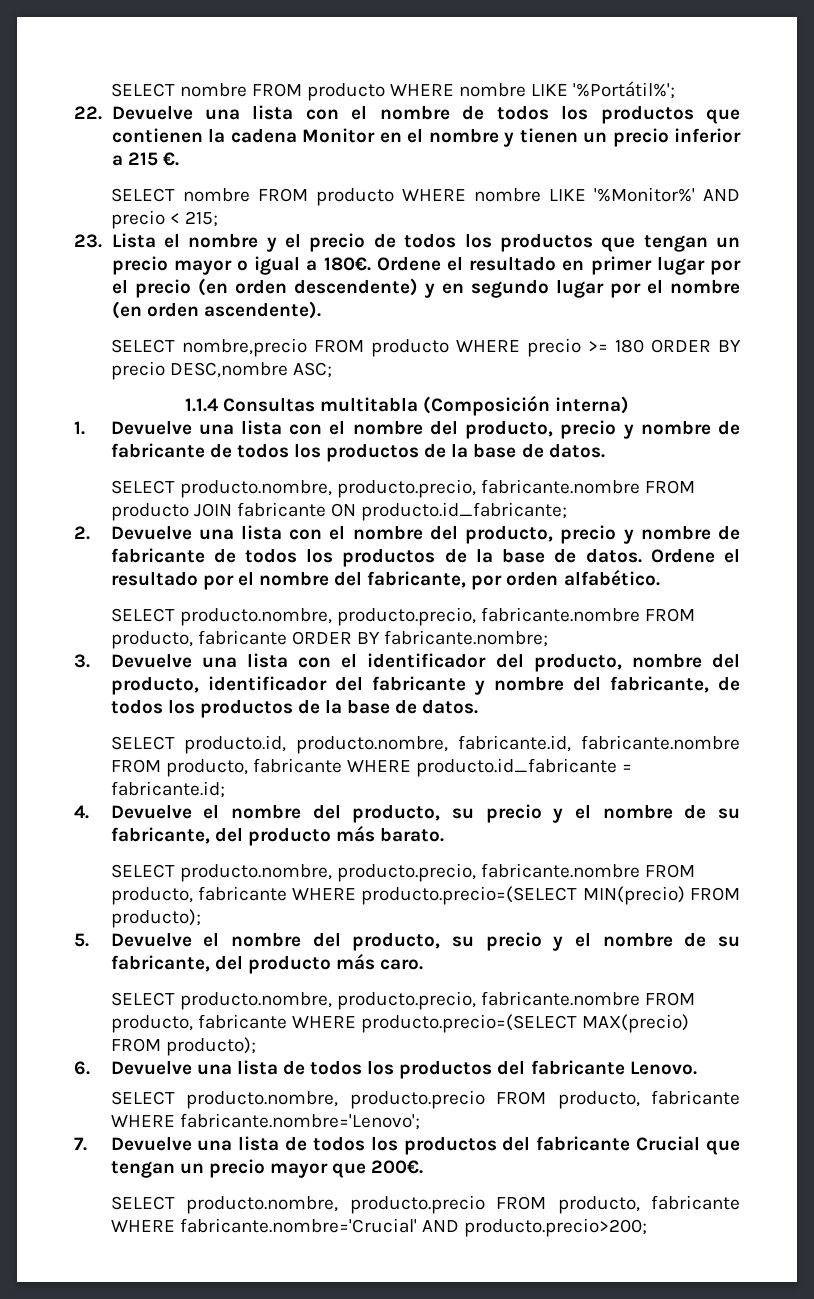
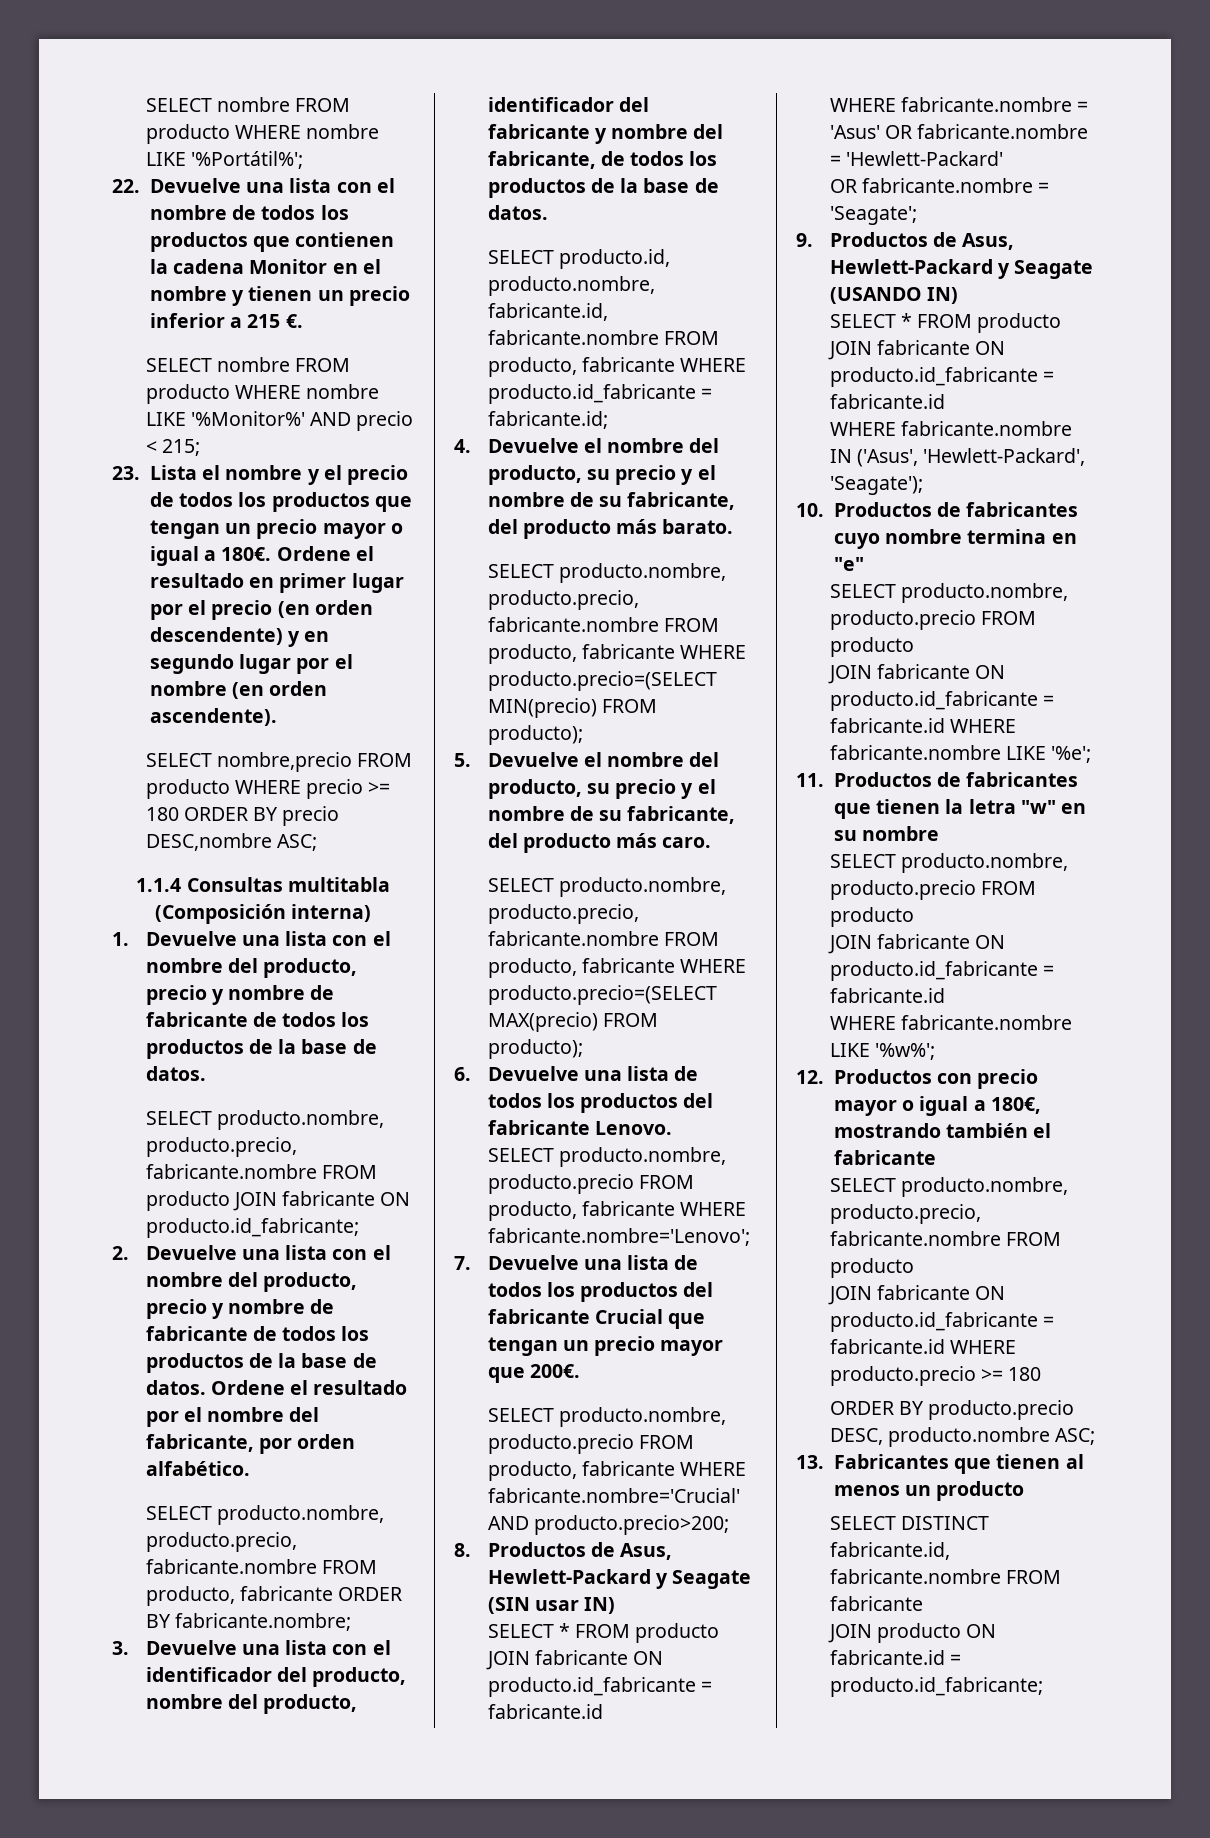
(647, 1227) none -> [454,1542,673,1560] [487,1569,752,1589] [487,1597,616,1614] [487,1623,720,1643] [485,1650,664,1670] [487,1677,712,1697] [487,1704,603,1719] [829,97,1089,112] [829,124,1089,139] [829,151,1003,166] [829,178,1050,193] [829,206,917,225] [796,232,1015,250] [829,259,1094,279] [829,287,958,304] [829,313,1062,333] [827,340,1006,360] [829,367,1054,387] [829,394,945,409] [829,421,1072,436] [829,448,1086,467] [829,476,923,495] [796,502,1079,517] [833,529,1077,549] [833,557,864,571] [829,583,1068,603] [829,610,1036,630] [829,637,914,657] [827,664,1006,684] [829,691,1054,711] [829,718,1016,733] [829,745,1092,763] [796,772,1079,787] [833,799,1087,819] [833,826,940,841] [829,853,1068,873] [829,880,1036,900] [829,907,914,927] [827,934,1006,954] [829,961,1054,981] [829,988,945,1003] [829,1015,1072,1030] [829,1043,935,1060] [796,1069,1039,1089] [833,1096,1041,1116] [833,1123,1052,1138] [833,1150,936,1165] [829,1177,1068,1197] [829,1204,981,1224] [829,1231,1061,1246] [829,1258,914,1278] [827,1285,1006,1305] [829,1312,1054,1332] [829,1339,1016,1354] [829,1366,1042,1386] [829,1400,1075,1420] [829,1427,1096,1447] [796,1454,1084,1474] [833,1481,1025,1501] [829,1516,989,1530] [829,1542,950,1560] [829,1569,1061,1584] [829,1596,923,1611] [827,1623,997,1643] [829,1650,961,1665] [829,1677,1043,1697] // 8. Productos de Asus, Hewlett-Packard y Seagate (SIN usar IN) // SELECT * FROM producto JOIN fabricante ON producto.id_fabricante = fabricante.id // WHERE fabricante.nombre = 'Asus' OR fabricante.nombre = 'Hewlett-Packard' // OR fabricante.nombre = 'Seagate'; // 9. Productos de Asus, Hewlett-Packard y Seagate (USANDO IN) // SELECT * FROM producto JOIN fabricante ON producto.id_fabricante = fabricante.id // WHERE fabricante.nombre IN ('Asus', 'Hewlett-Packard', 'Seagate'); // 10. Productos de fabricantes cuyo nombre termina en "e" // SELECT producto.nombre, producto.precio FROM producto // JOIN fabricante ON producto.id_fabricante = fabricante.id WHERE fabricante.nombre LIKE '%e'; // 11. Productos de fabricantes que tienen la letra "w" en su nombre // SELECT producto.nombre, producto.precio FROM producto // JOIN fabricante ON producto.id_fabricante = fabricante.id // WHERE fabricante.nombre LIKE '%w%'; // 12. Productos con precio mayor o igual a 180€, mostrando también el fabricante // SELECT producto.nombre, producto.precio, fabricante.nombre FROM producto // JOIN fabricante ON producto.id_fabricante = fabricante.id WHERE producto.precio >= 180 // ORDER BY producto.precio DESC, producto.nombre ASC; // 13. Fabricantes que tienen al menos un producto // SELECT DISTINCT fabricante.id, fabricante.nombre FROM fabricante // JOIN producto ON fabricante.id = producto.id_fabricante;

